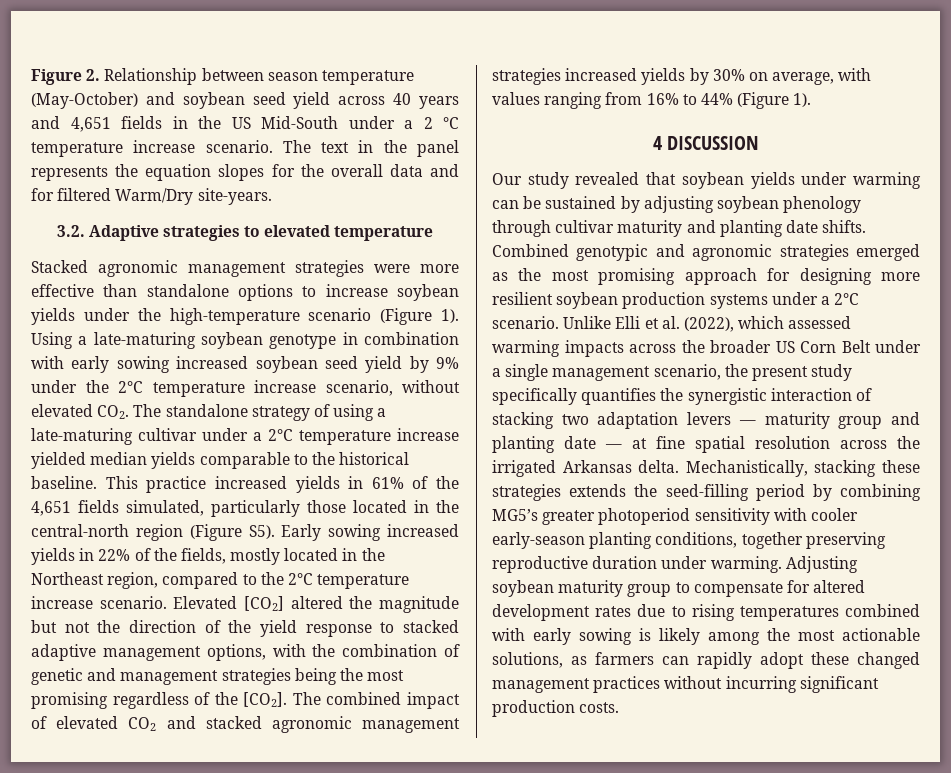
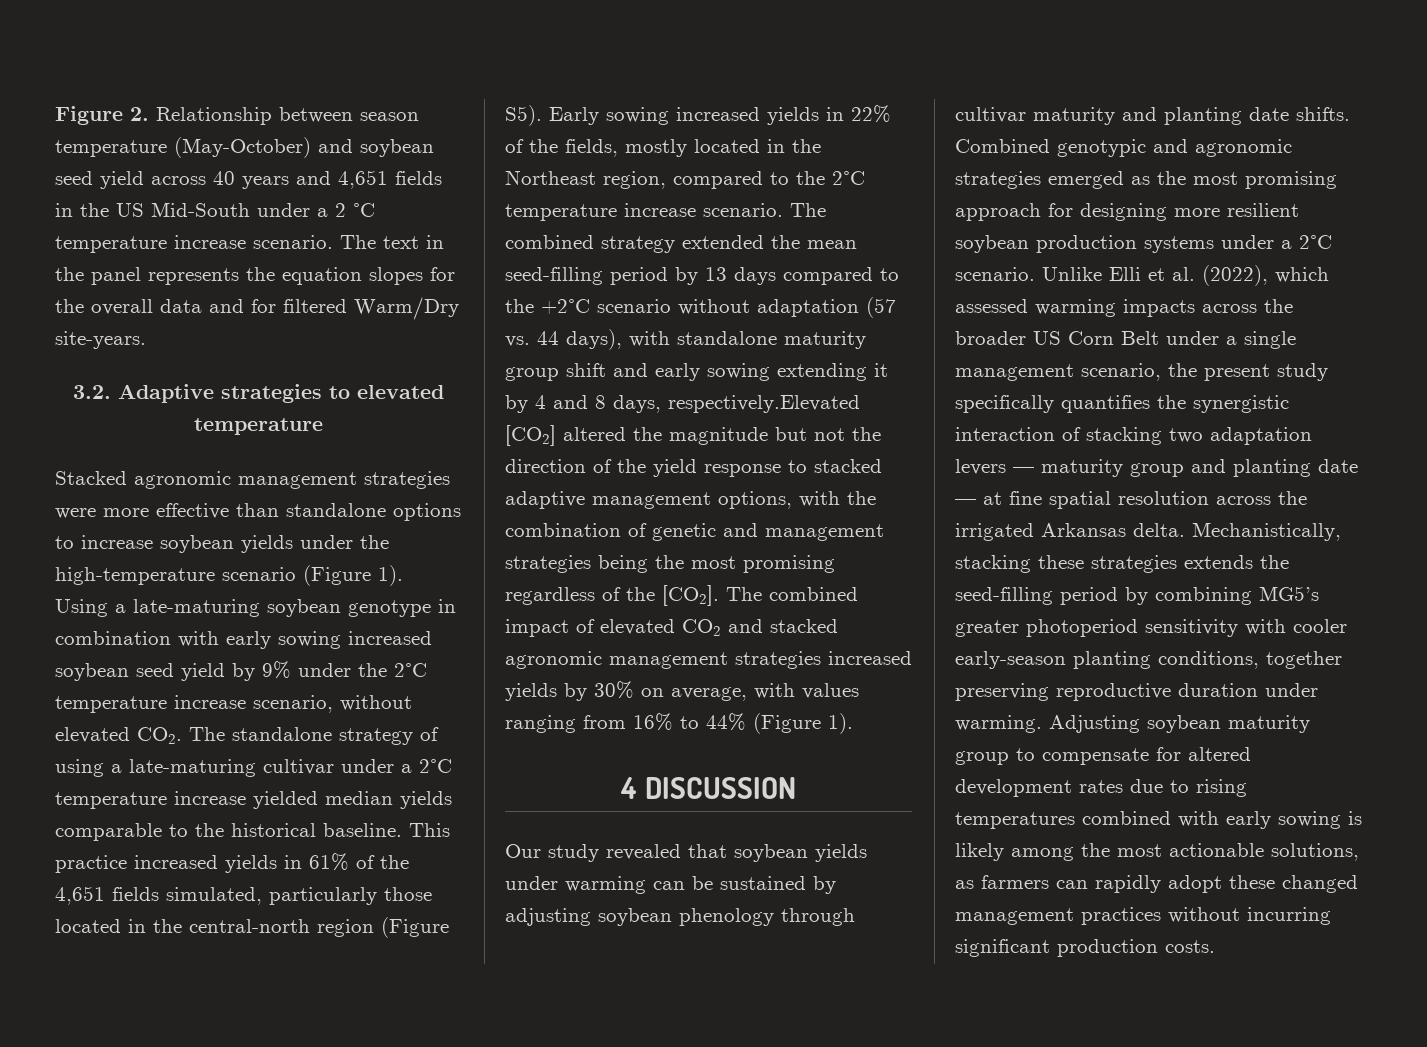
[173,596,238,609] Elevated -> [790,203,826,217] [505,235,857,253] [505,267,899,285] [505,297,896,318] [505,329,866,350] [505,363,888,381] [505,395,860,413] The combined strategy extended the mean seed-filling period by 13 days compared to the +2°C scenario without adaptation (57 vs. 44 days), with standalone maturity group shift and early sowing extending it by 4 and 8 days, respectively.Elevated

